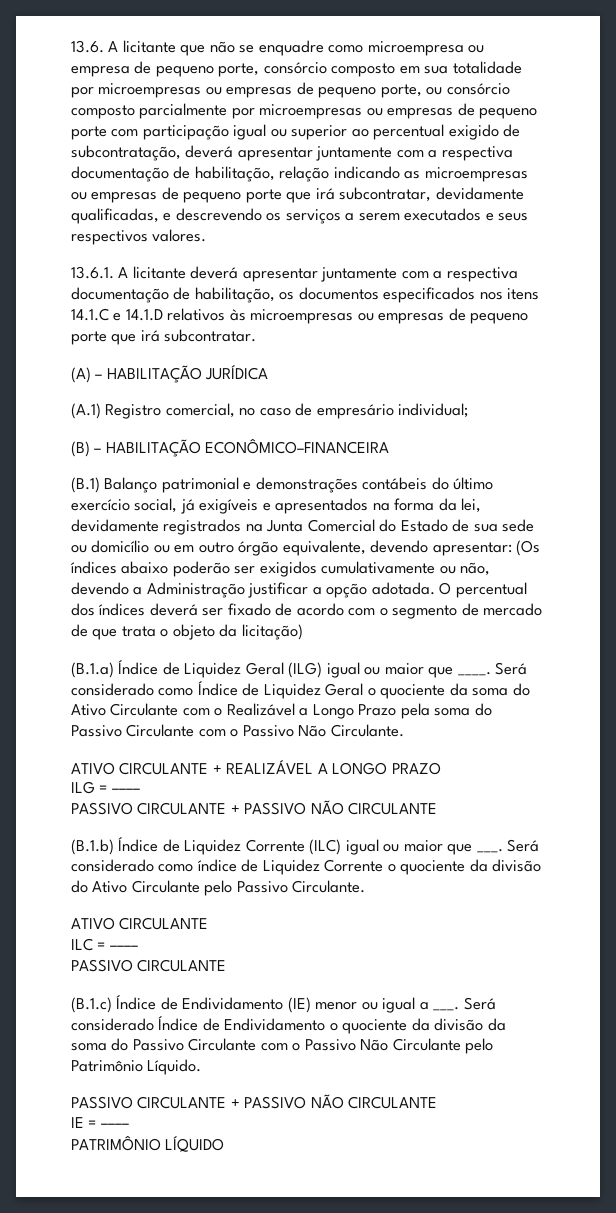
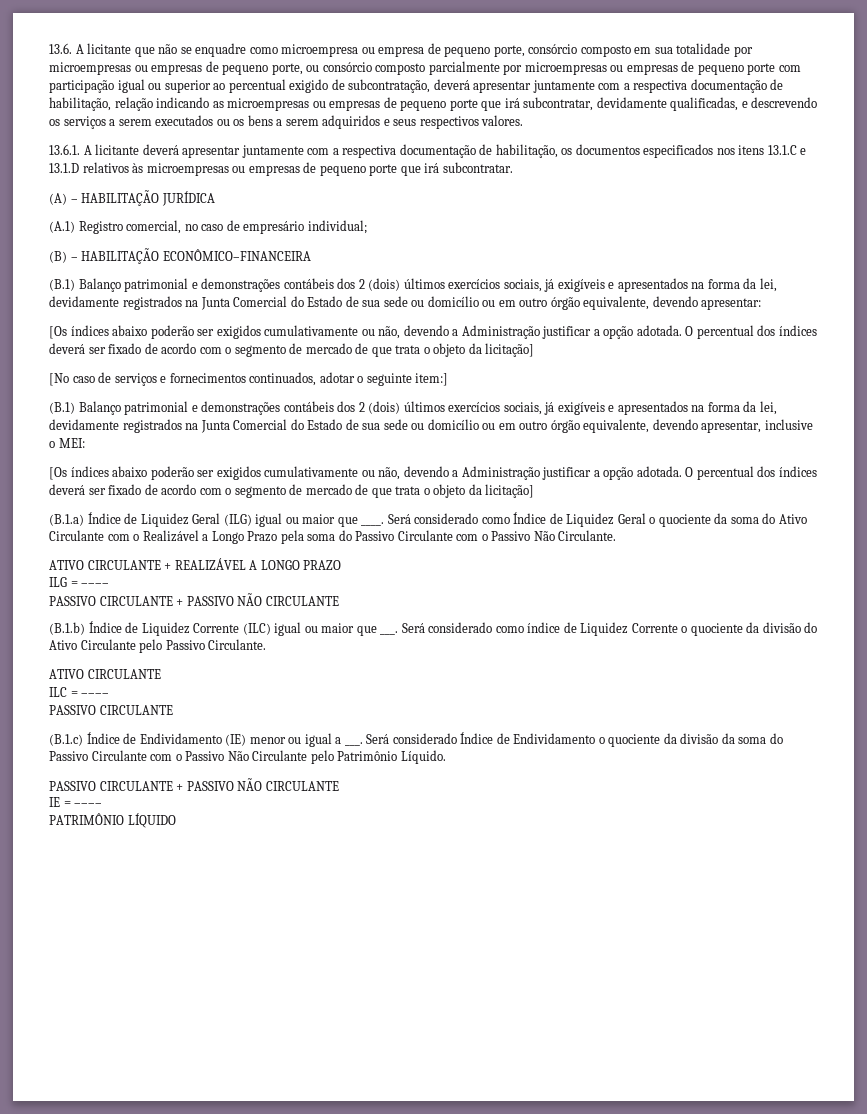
(482, 214) none -> [216,115,381,129] ou os bens a serem adquiridos
[71,308,163,321] 14.1.C e 14.1.D -> [767,145,807,155] [49,163,79,173] 13.1.C e 13.1.D
[431,477,494,490] [71,498,178,513] do último exercício social, -> [337,278,542,292] dos 2 (dois) últimos exercícios sociais,
[516,540,541,556] (Os -> [49,326,67,339] // [Os
[241,624,303,640] licitação) -> [485,343,535,357] [49,372,449,386] [49,401,777,415] [49,419,813,433] [49,438,85,448] [49,466,817,480] [49,484,535,498] licitação] // [No caso de serviços e fornecimentos continuados, adotar o seguinte item:] // (B.1) Balanço patrimonial e demonstrações contábeis dos 2 (dois) últimos exercícios sociais, já exigíveis e apresentados na forma da lei, devidamente registrados na Junta Comercial do Estado de sua sede ou domicílio ou em outro órgão equivalente, devendo apresentar, inclusive o MEI: // [Os índices abaixo poderão ser exigidos cumulativamente ou não, devendo a Administração justificar a opção adotada. O percentual dos índices deverá ser fixado de acordo com o segmento de mercado de que trata o objeto da licitação]

